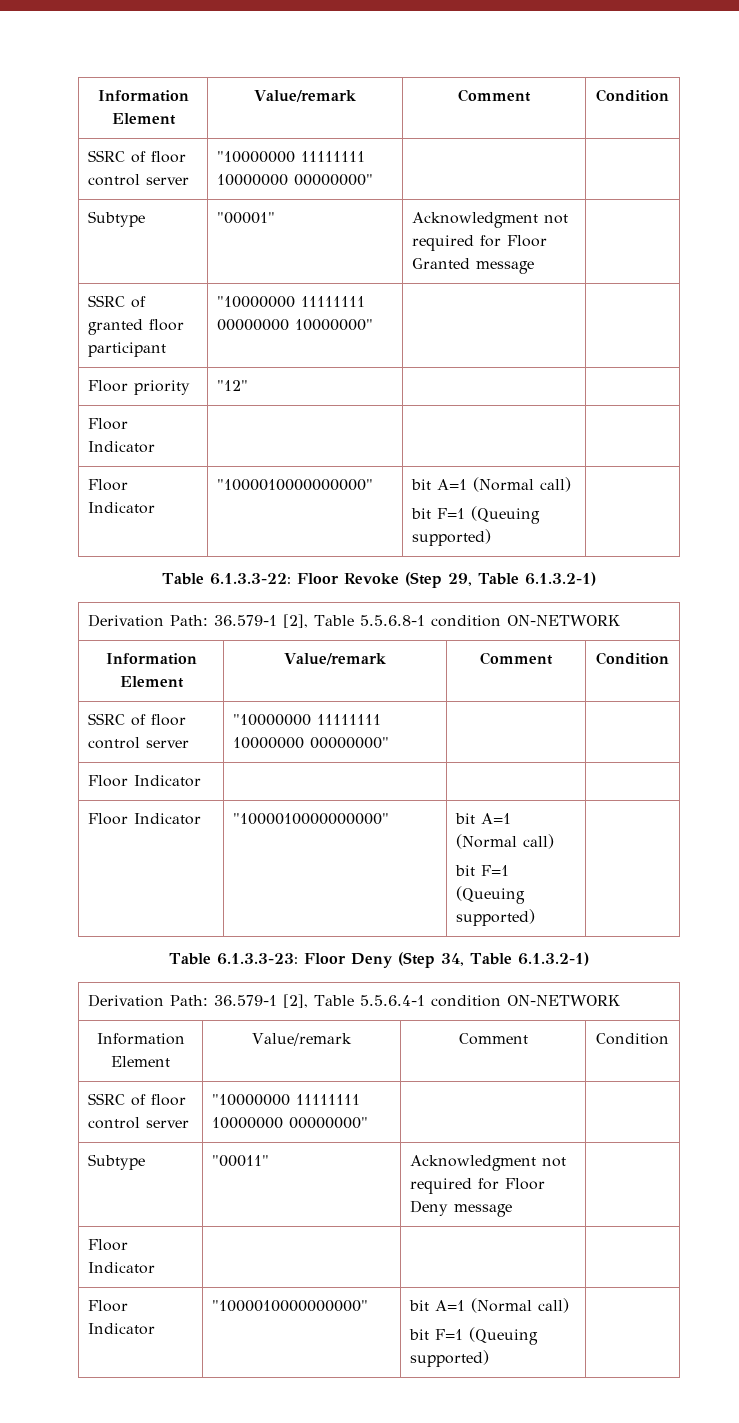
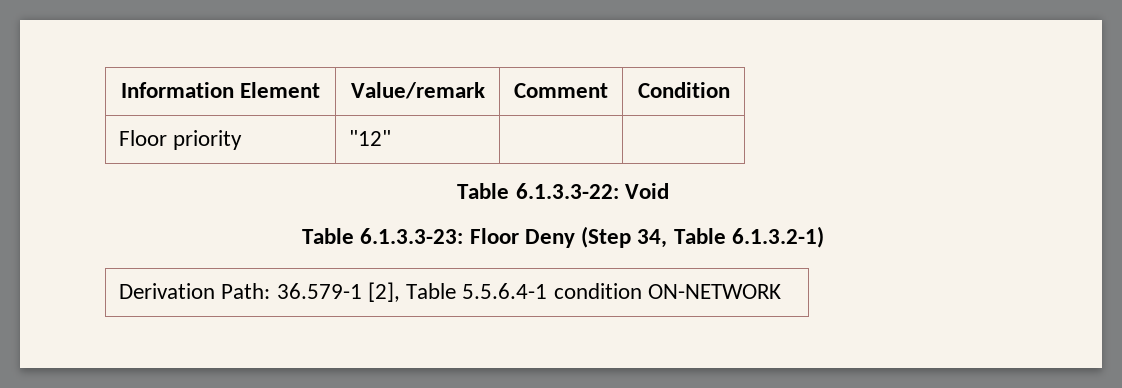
[97,90,189,102] [111,113,176,125] [254,90,357,102] [458,89,531,102] [596,89,669,102] [87,150,186,163] [87,174,189,186] [216,151,365,163] [216,174,373,186] [87,211,145,227] [216,212,275,224] [411,212,568,228] [411,235,547,251] [411,258,534,274] [87,295,146,308] [87,319,184,335] [87,342,166,357] [216,296,365,308] [216,319,373,331] [87,380,190,395] [216,380,248,391] [87,418,128,430] [87,441,155,453] [87,479,128,491] [87,502,155,514] [216,479,373,491] [410,477,571,492] [410,506,540,524] [411,529,491,546] [161,572,597,588] [87,614,620,628] [105,653,197,665] [119,676,184,688] [284,653,387,665] [480,652,553,665] [596,652,669,665] [87,713,186,726] [87,737,189,749] [232,714,381,726] [232,737,389,749] [87,775,201,787] [87,813,201,825] [232,813,389,825] [454,813,511,824] [455,834,554,849] [454,865,509,876] [455,886,525,904] [455,909,535,926] Information Element | Value/remark | Comment | Condition // SSRC of floor control server | "10000000 11111111 10000000 00000000" | | // Subtype | "00001" | Acknowledgment not required for Floor Granted message | // SSRC of granted floor participant | "10000000 11111111 00000000 10000000" | | // Floor priority | "12" | | // Floor Indicator | | | // Floor Indicator | "1000010000000000" | bit A=1 (Normal call) // bit F=1 (Queuing supported) | // Table 6.1.3.3-22: Floor Revoke (Step 29, Table 6.1.3.2-1) // Derivation Path: 36.579-1 [2], Table 5.5.6.8-1 condition ON-NETWORK // Information Element | Value/remark | Comment | Condition // SSRC of floor control server | "10000000 11111111 10000000 00000000" | | // Floor Indicator | | | // Floor Indicator | "1000010000000000" | bit A=1 (Normal call) // bit F=1 (Queuing supported) | -> [120,82,321,98] [350,82,485,99] [514,83,608,98] [637,82,730,98] [119,130,243,150] [349,130,392,146] [457,183,669,199] Information Element | Value/remark | Comment | Condition // Floor priority | "12" | | // Table 6.1.3.3-22: Void
[96,1033,185,1045] [111,1056,170,1067] [252,1033,353,1046] [458,1033,528,1045] [596,1033,669,1045] [87,1093,186,1106] [87,1117,189,1129] [211,1094,360,1106] [211,1117,368,1129] [87,1154,145,1170] [211,1155,269,1167] [409,1155,566,1171] [409,1178,545,1194] [409,1200,512,1217] [87,1239,128,1251] [87,1262,155,1274] [87,1300,128,1312] [87,1323,155,1335] [211,1300,368,1312] [408,1298,569,1313] [408,1327,538,1345] [409,1350,489,1367] // Information Element | Value/remark | Comment | Condition // SSRC of floor control server | "10000000 11111111 10000000 00000000" | | // Subtype | "00011" | Acknowledgment not required for Floor Deny message | // Floor Indicator | | | // Floor Indicator | "1000010000000000" | bit A=1 (Normal call) // bit F=1 (Queuing supported) | -> (781, 291) none

